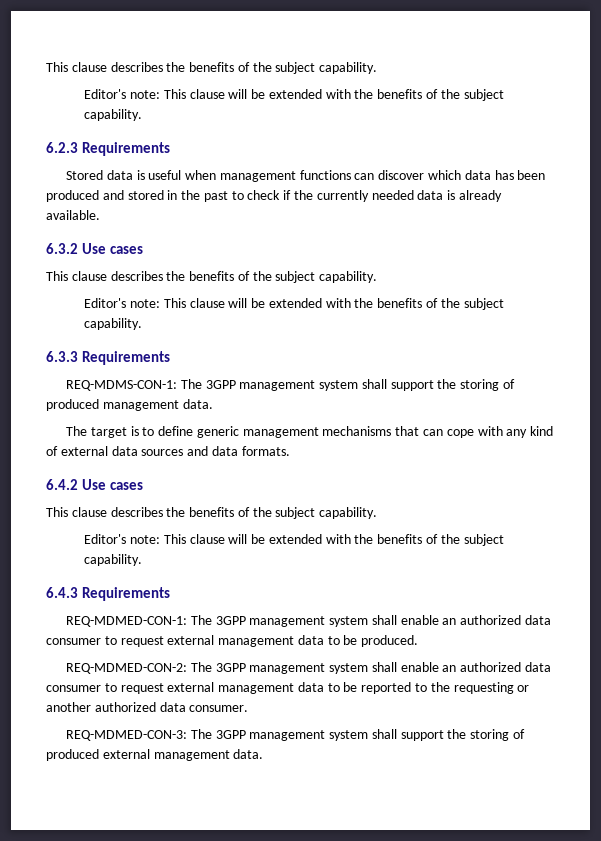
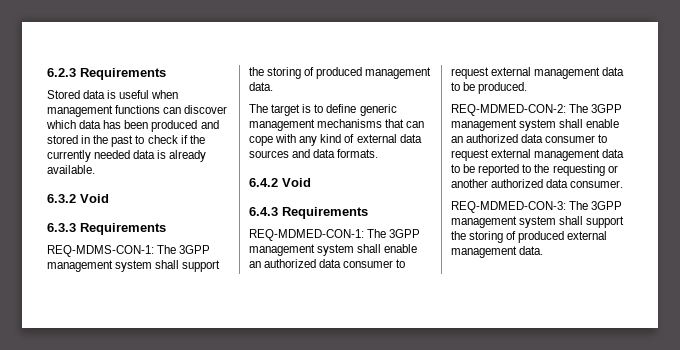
[46,62,378,74] [84,89,504,101] [84,109,143,121] This clause describes the benefits of the subject capability. // Editor's note: This clause will be extended with the benefits of the subject capability. // -> (47, 72) none
[82,243,144,254] [46,271,378,283] [84,298,504,310] [84,318,143,330] Use cases // This clause describes the benefits of the subject capability. // Editor's note: This clause will be extended with the benefits of the subject capability. -> [80,194,109,203] Void
[82,479,144,490] [46,507,378,519] [84,534,504,546] [84,554,143,566] Use cases // This clause describes the benefits of the subject capability. // Editor's note: This clause will be extended with the benefits of the subject capability. -> [282,178,311,187] Void

